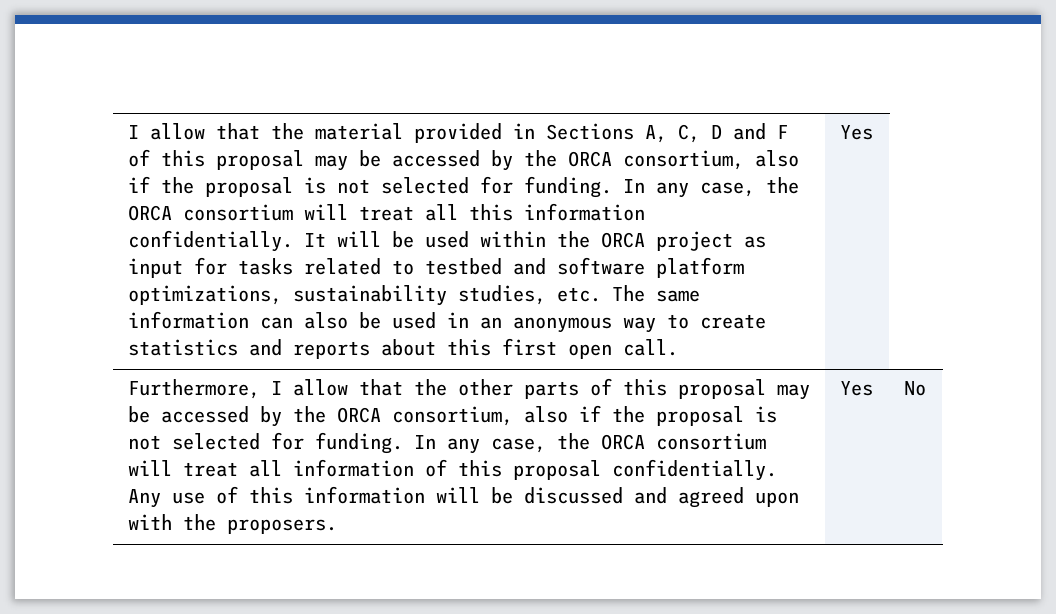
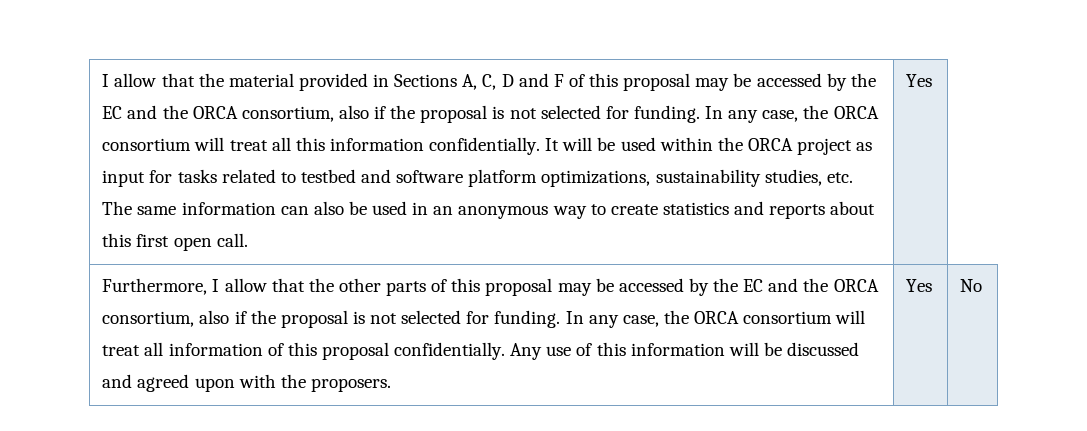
(557, 158) none -> [102,105,188,119] EC and the
(326, 414) none -> [743,278,829,292] EC and the

